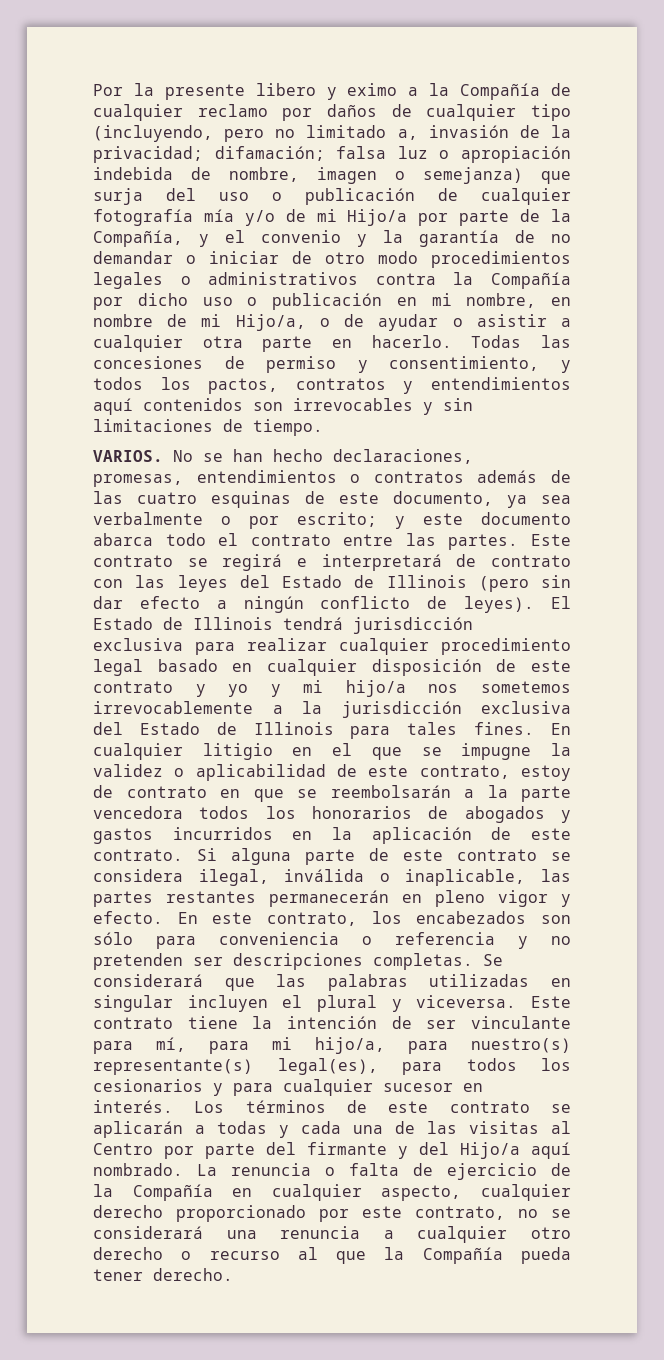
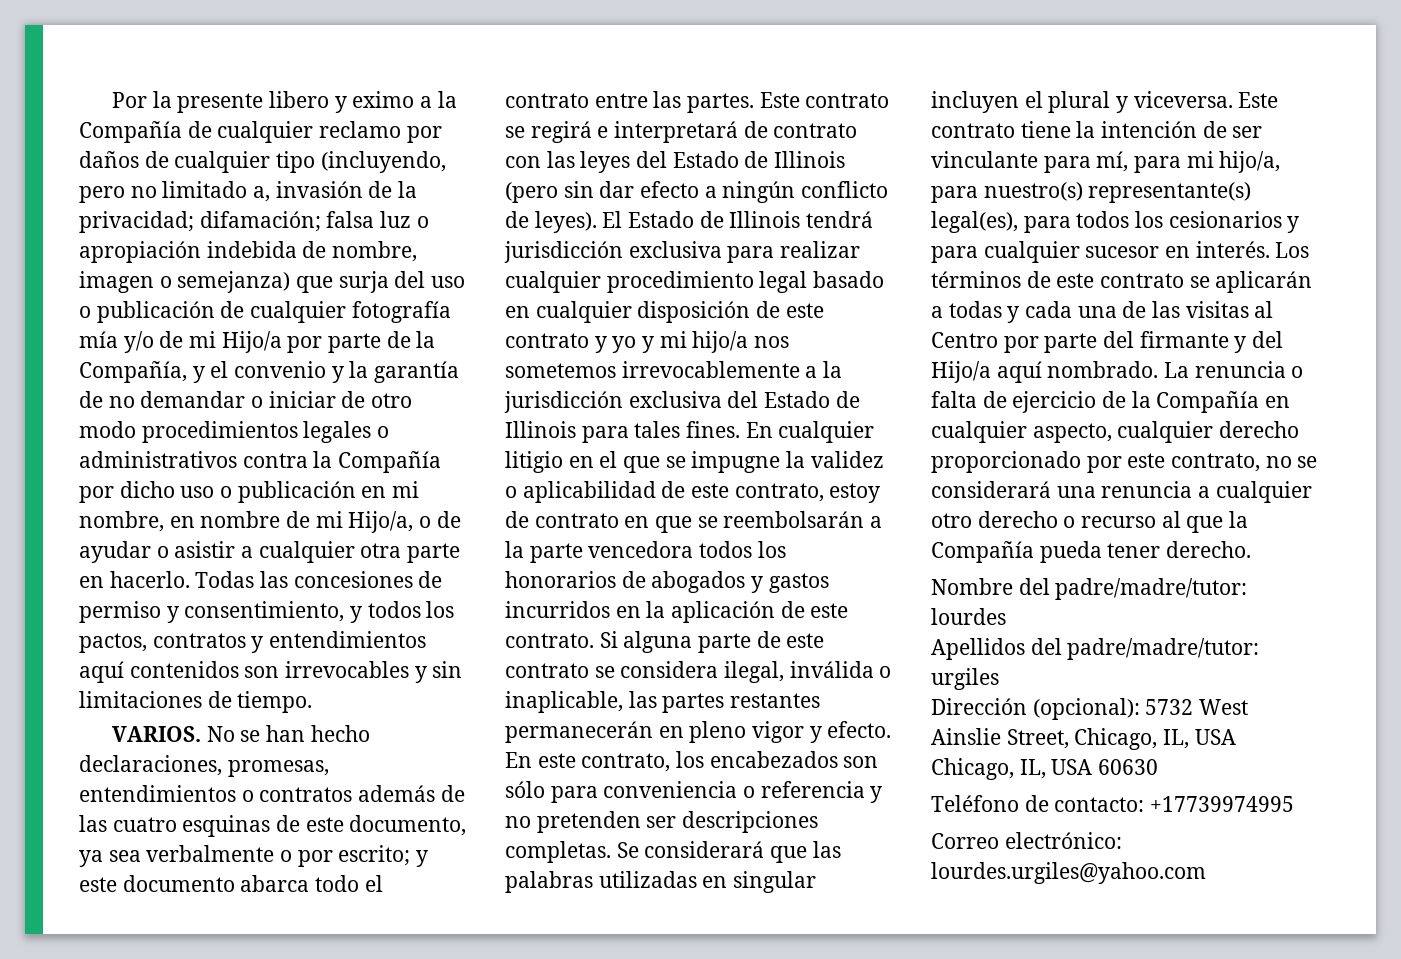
(233, 1274) none -> [931,578,1248,600] [931,608,1006,625] [931,638,1260,660] [931,668,999,690] [931,698,1249,720] [931,728,1236,750] [931,758,1159,780] [931,795,1295,812] [931,832,1122,849] [931,862,1206,884] // Nombre del padre/madre/tutor: lourdes // Apellidos del padre/madre/tutor: urgiles // Dirección (opcional): 5732 West Ainslie Street, Chicago, IL, USA Chicago, IL, USA 60630 // Teléfono de contacto: +17739974995 // Correo electrónico: lourdes.urgiles@yahoo.com

